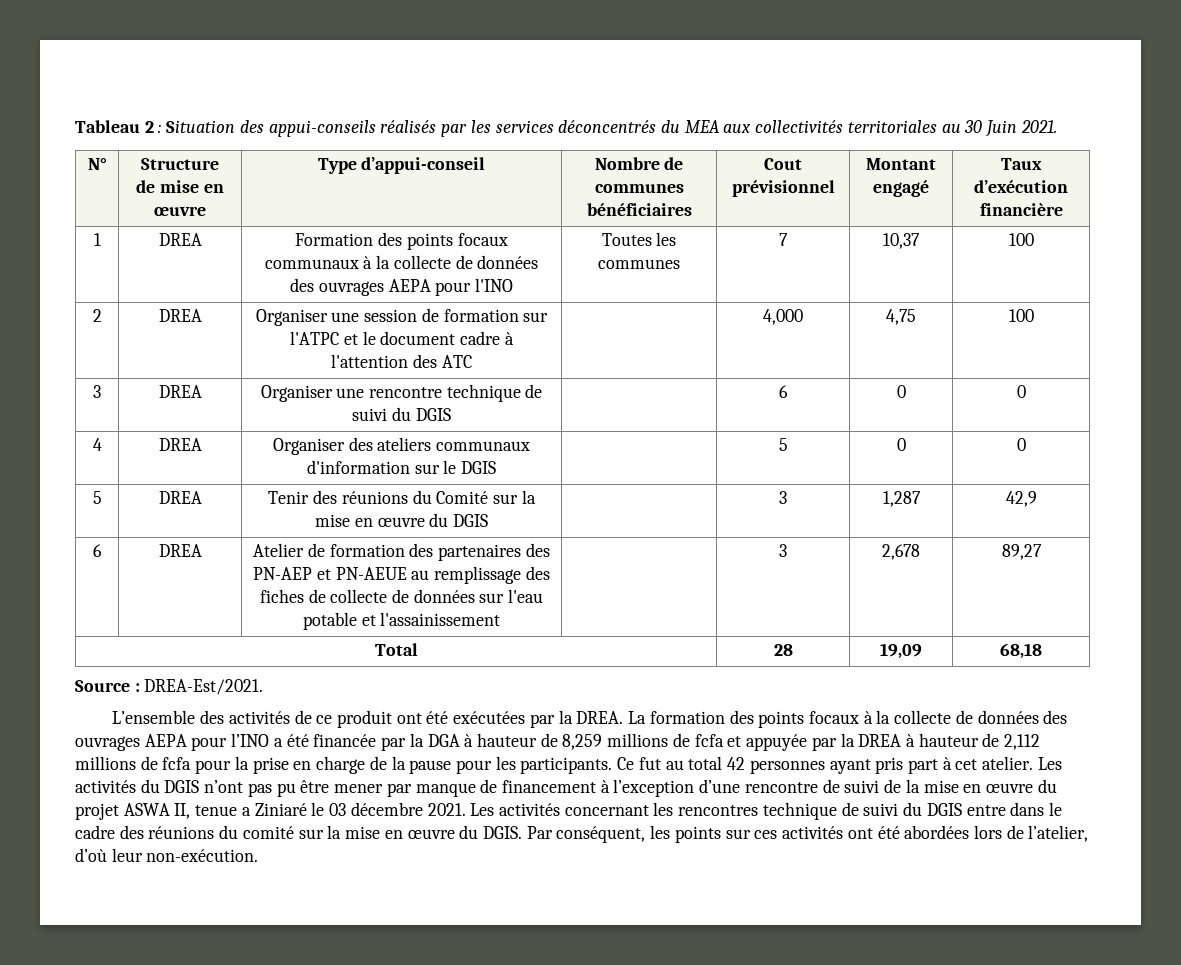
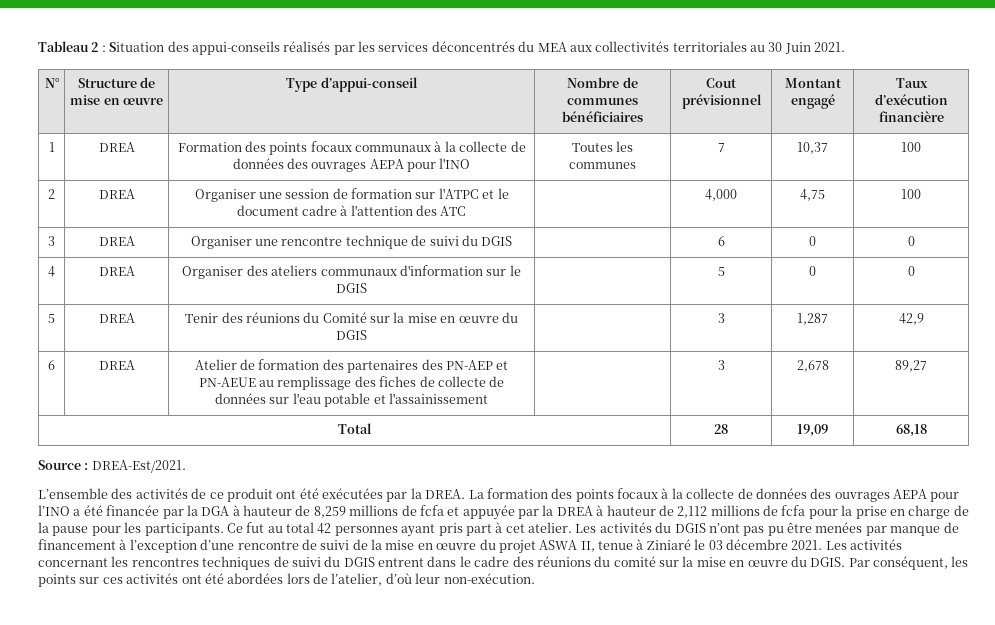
[334,784,384,793] mener -> [815,522,863,533] menées
[241,807,251,816] a -> [636,539,644,550] à
[762,802,1006,820] technique de suivi du DGIS entre -> [202,556,424,570] techniques de suivi du DGIS entrent

